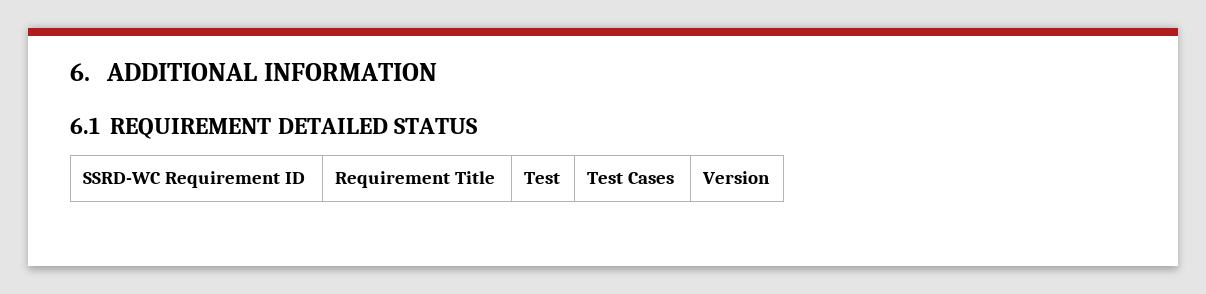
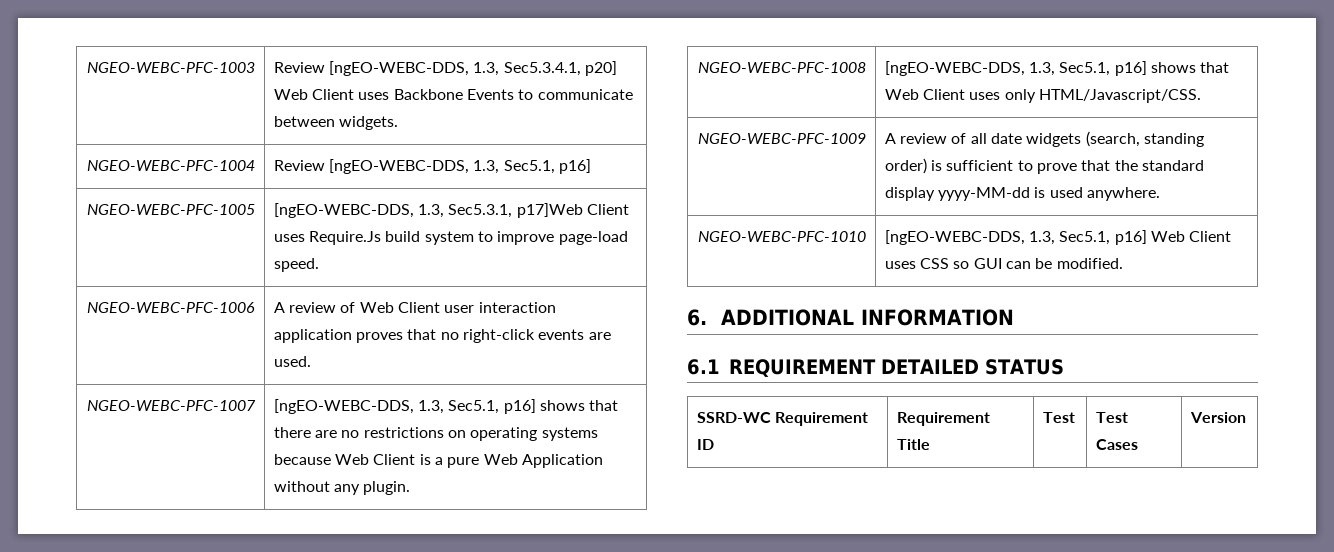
(70, 72) none -> [86,62,255,73] [273,61,618,76] [273,89,633,100] [273,116,399,130] [86,160,255,171] [273,159,592,174] [86,204,255,215] [273,203,630,218] [273,231,628,245] [273,258,319,272] [86,302,255,313] [273,302,556,313] [273,329,611,343] [273,356,311,367] [86,400,256,411] [273,399,619,414] [273,427,598,441] [273,454,604,468] [273,481,411,495] [697,62,866,73] [884,61,1230,76] [884,89,1202,103] [697,133,866,144] [884,131,1205,147] [884,158,1205,174] [884,187,1161,201] [697,231,866,242] [884,230,1232,245] [884,258,1123,269] NGEO-WEBC-PFC-1003 | Review [ngEO-WEBC-DDS, 1.3, Sec5.3.4.1, p20] Web Client uses Backbone Events to communicate between widgets. // NGEO-WEBC-PFC-1004 | Review [ngEO-WEBC-DDS, 1.3, Sec5.1, p16] // NGEO-WEBC-PFC-1005 | [ngEO-WEBC-DDS, 1.3, Sec5.3.1, p17]Web Client uses Require.Js build system to improve page-load speed. // NGEO-WEBC-PFC-1006 | A review of Web Client user interaction application proves that no right-click events are used. // NGEO-WEBC-PFC-1007 | [ngEO-WEBC-DDS, 1.3, Sec5.1, p16] shows that there are no restrictions on operating systems because Web Client is a pure Web Application without any plugin. // NGEO-WEBC-PFC-1008 | [ngEO-WEBC-DDS, 1.3, Sec5.1, p16] shows that Web Client uses only HTML/Javascript/CSS. // NGEO-WEBC-PFC-1009 | A review of all date widgets (search, standing order) is sufficient to prove that the standard display yyyy-MM-dd is used anywhere. // NGEO-WEBC-PFC-1010 | [ngEO-WEBC-DDS, 1.3, Sec5.1, p16] Web Client uses CSS so GUI can be modified. //

